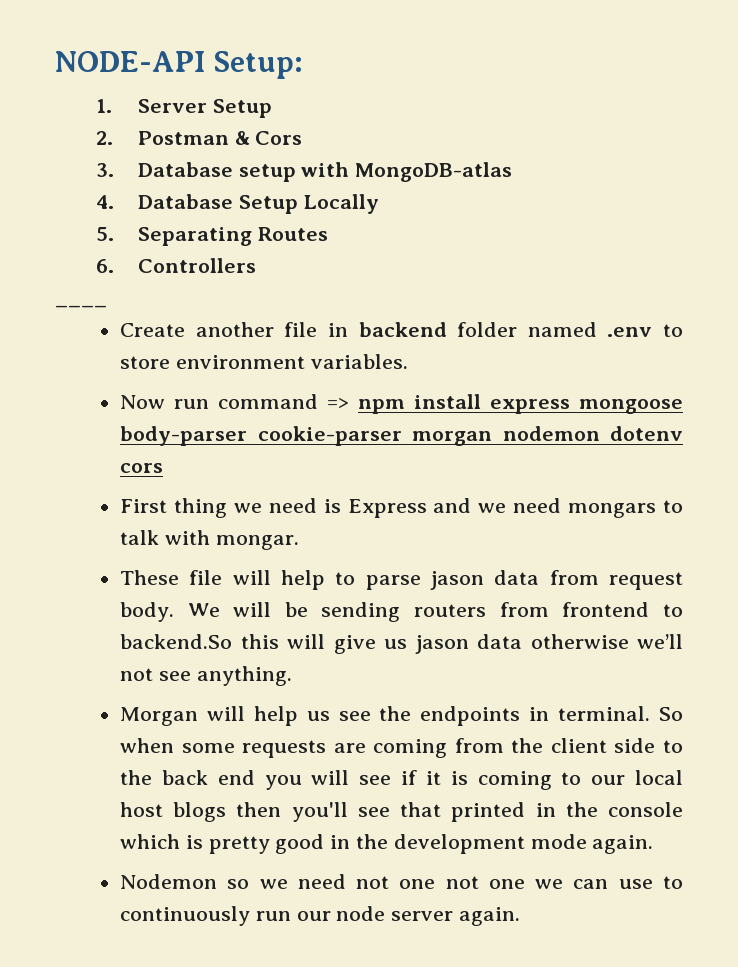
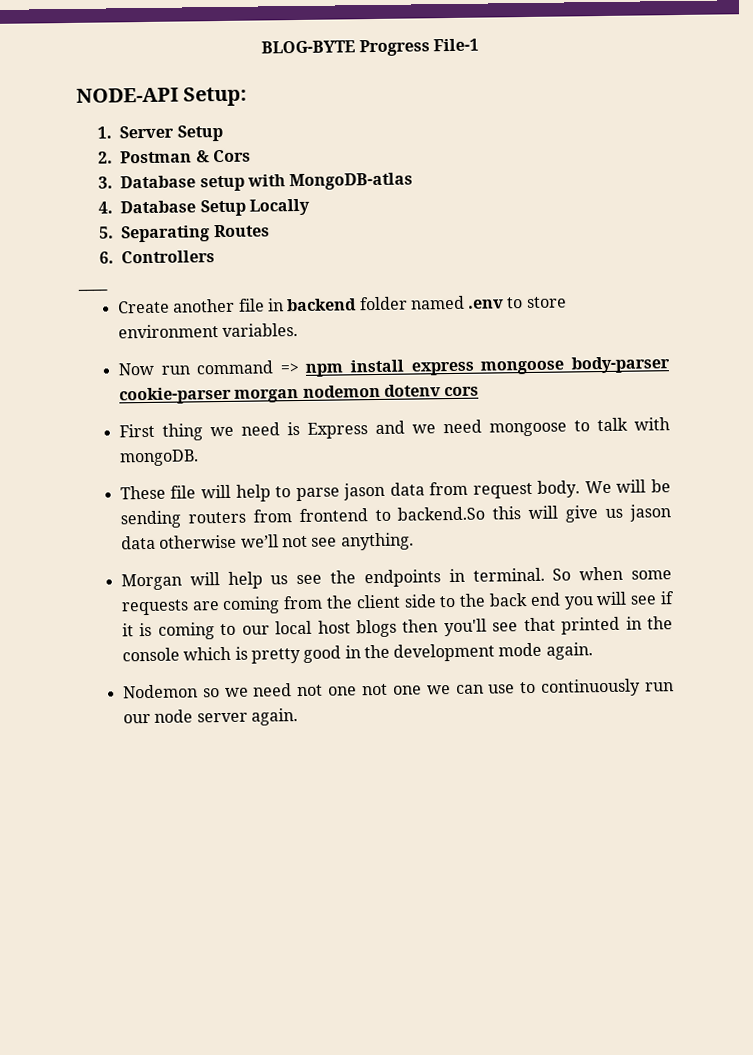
(55, 61) none -> [261,38,479,57] BLOG-BYTE Progress File-1 //
[568,503,657,518] mongars -> [488,422,567,437] mongoose
[215,535,299,550] mongar. -> [118,449,199,467] mongoDB.

